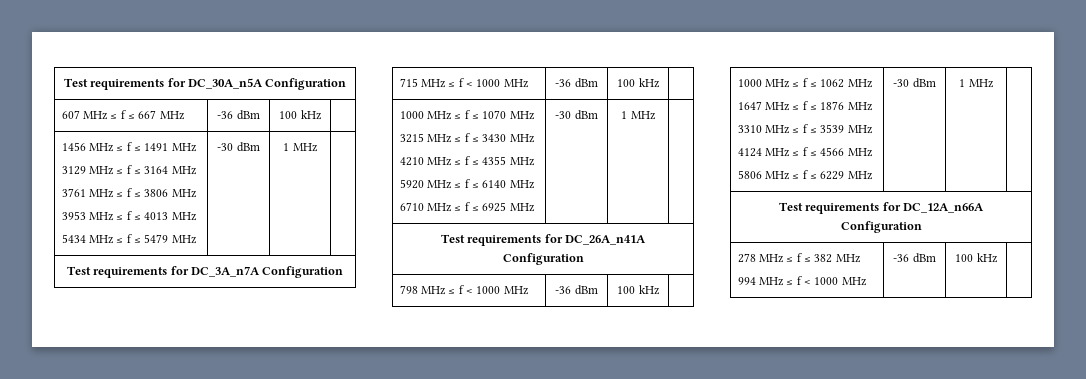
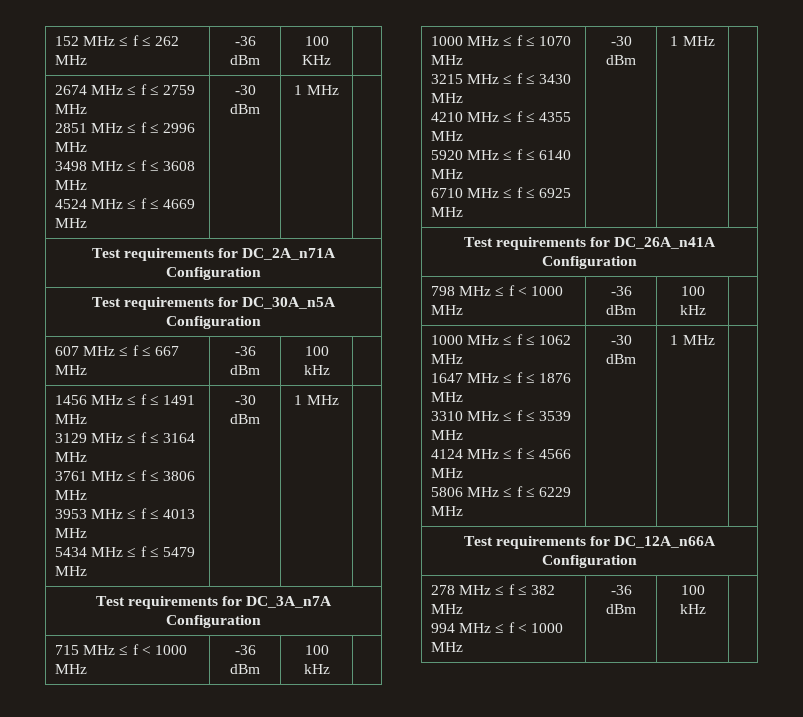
(63, 82) none -> [55,35,180,46] [55,55,88,65] [234,36,256,46] [230,55,260,65] [304,36,329,46] [302,55,331,65] [55,84,196,95] [55,104,88,114] [55,122,196,133] [55,142,88,152] [55,160,196,171] [55,180,88,190] [55,198,196,209] [55,218,88,228] [234,85,256,95] [230,104,260,114] [294,85,339,95] [91,248,337,261] [166,267,261,280] 152 MHz ≤ f ≤ 262 MHz | -36 dBm | 100 KHz | // 2674 MHz ≤ f ≤ 2759 MHz // 2851 MHz ≤ f ≤ 2996 MHz // 3498 MHz ≤ f ≤ 3608 MHz // 4524 MHz ≤ f ≤ 4669 MHz | -30 dBm | 1 MHz | // Test requirements for DC_2A_n71A Configuration //

